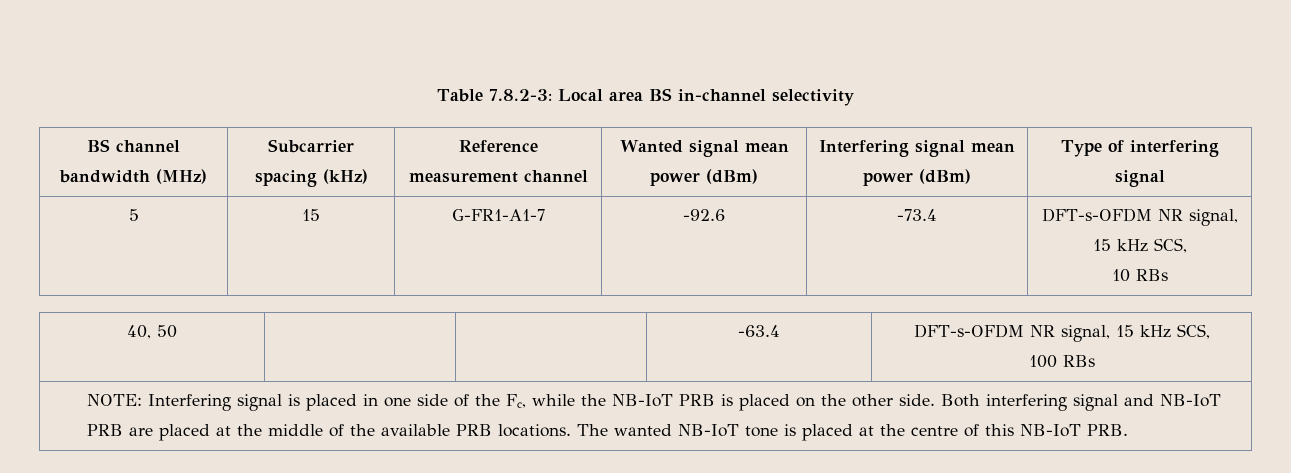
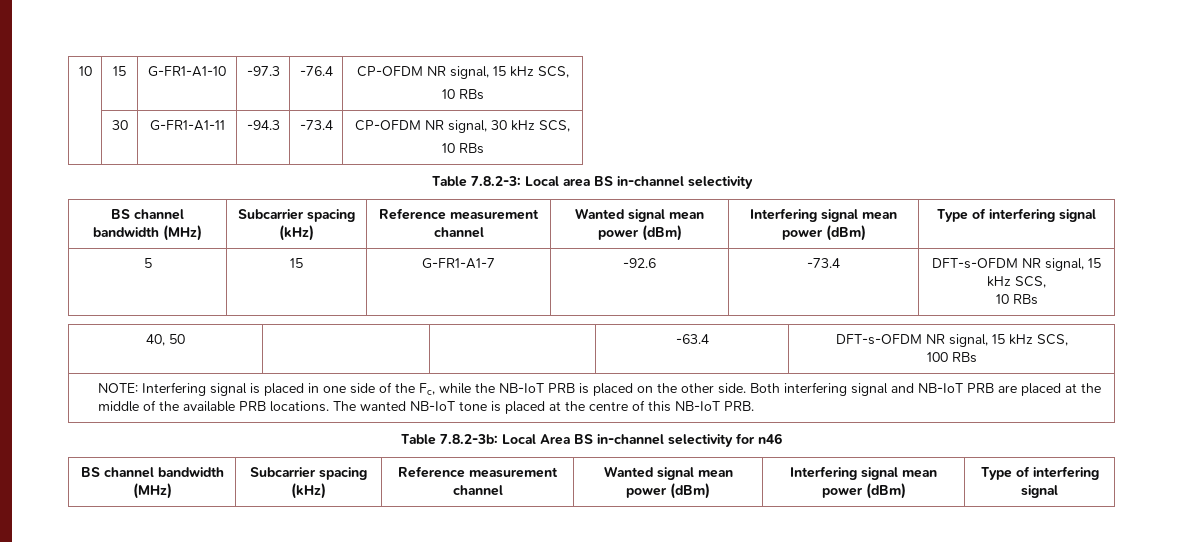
(437, 95) none -> [78,66,92,76] [113,66,126,76] [148,66,226,77] [246,66,280,76] [299,66,333,76] [356,66,569,79] [441,89,484,100] [111,120,128,130] [149,120,225,131] [246,120,280,130] [299,120,333,130] [355,120,570,133] [441,143,484,154] 10 | 15 | G-FR1-A1-10 | -97.3 | -76.4 | CP-OFDM NR signal, 15 kHz SCS, // 10 RBs // | 30 | G-FR1-A1-11 | -94.3 | -73.4 | CP-OFDM NR signal, 30 kHz SCS, // 10 RBs //
(1129, 430) none -> [401,433,782,447] [80,467,224,478] [132,483,172,499] [250,467,367,480] [291,483,326,499] [398,466,558,478] [452,485,503,496] [603,466,733,480] [626,483,710,499] [790,466,937,480] [821,483,906,499] [980,466,1099,480] [1021,485,1058,498] // Table 7.8.2-3b: Local Area BS in-channel selectivity for n46 // BS channel bandwidth (MHz) | Subcarrier spacing (kHz) | Reference measurement channel | Wanted signal mean power (dBm) | Interfering signal mean power (dBm) | Type of interfering signal

